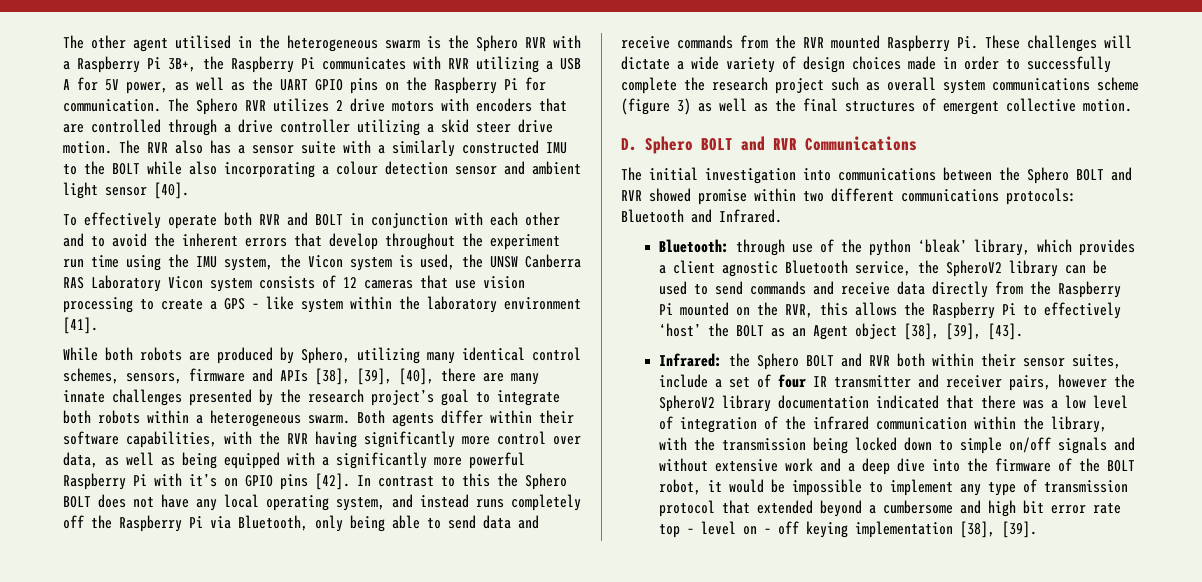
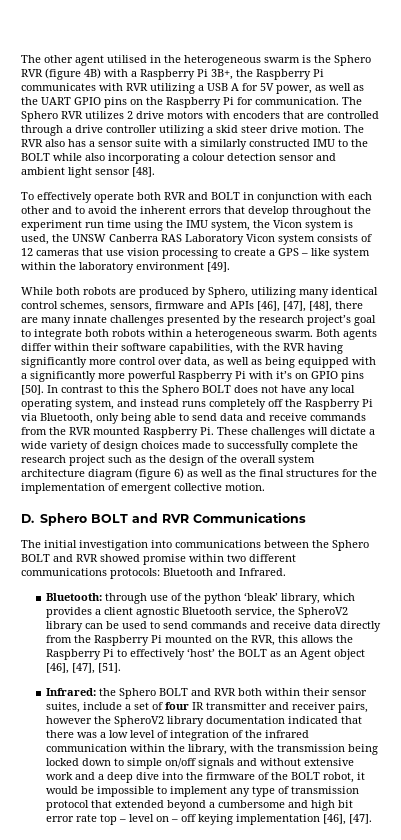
(546, 42) none -> [45,68,101,80] (figure 4B)
[154,182,189,199] [40]. -> [132,167,155,177] [48].
[63,317,98,334] [41]. -> [207,262,230,272] [49].
[315,368,434,385] [38], [39], [40], -> [257,301,332,312] [46], [47], [48],
[315,473,350,490] [42]. -> [21,385,44,395] [50].
[943,56,999,70] in order -> (211, 445) none
[887,77,1139,94] [621,98,691,115] overall system communications scheme (figure 3) -> [149,455,315,466] [21,468,184,480] the design of the overall system architecture diagram (figure 6)
(915, 106) none -> [342,469,377,477] [21,483,105,494] for the implementation
[904,323,1024,340] [38], [39], [43]. -> [45,663,121,674] [46], [47], [51].
[960,521,1038,538] [38], [39]. -> [322,814,372,825] [46], [47].

